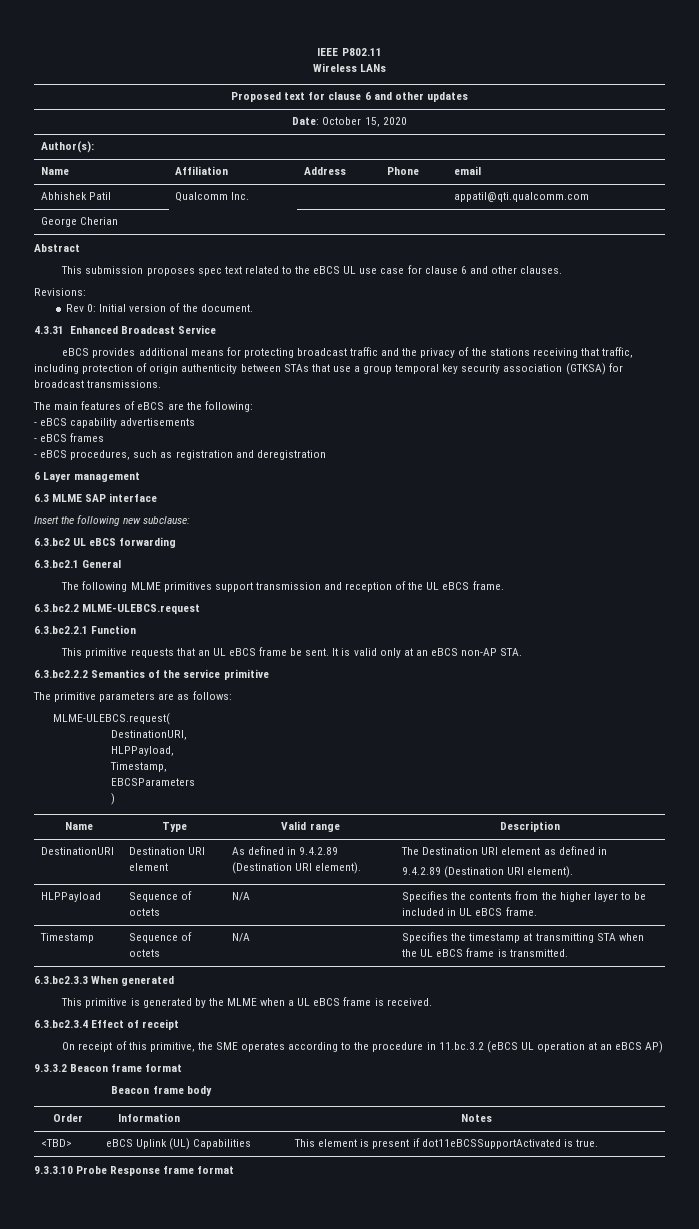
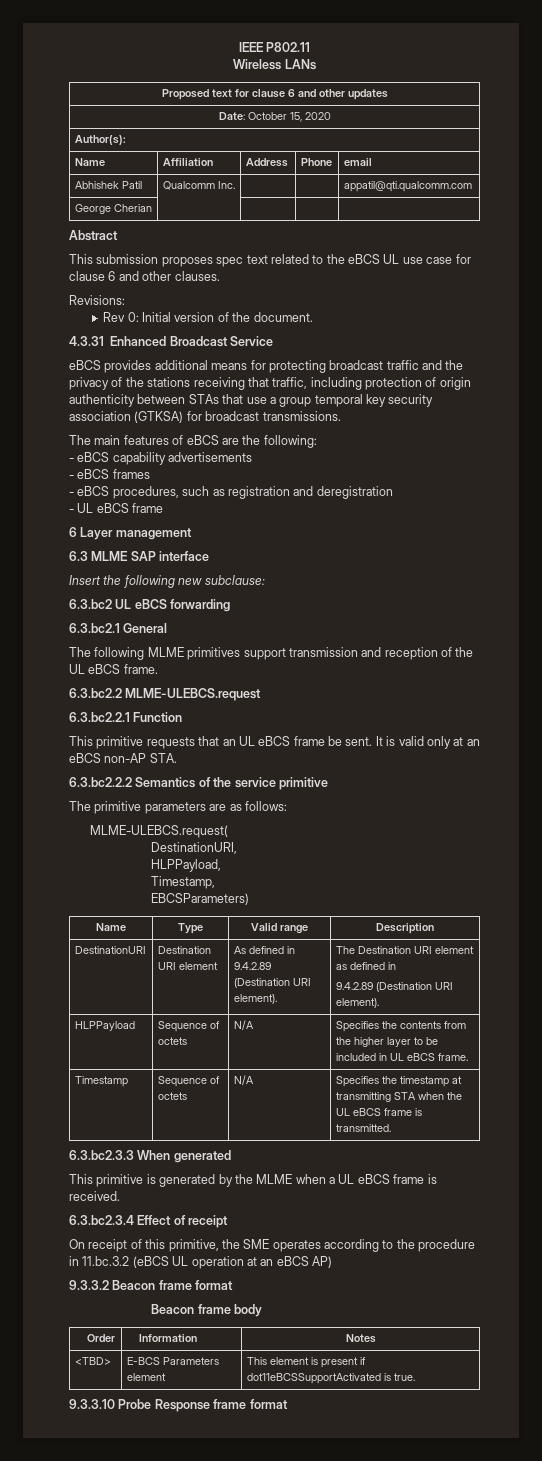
(326, 455) none -> [69,503,164,513] // - UL eBCS frame
[111,778,196,786] [111,793,116,805] EBCSParameters // ) -> [151,893,250,905] EBCSParameters)
[106,1138,252,1150] eBCS Uplink (UL) Capabilities -> [126,1357,219,1365] [126,1373,166,1381] E-BCS Parameters element

